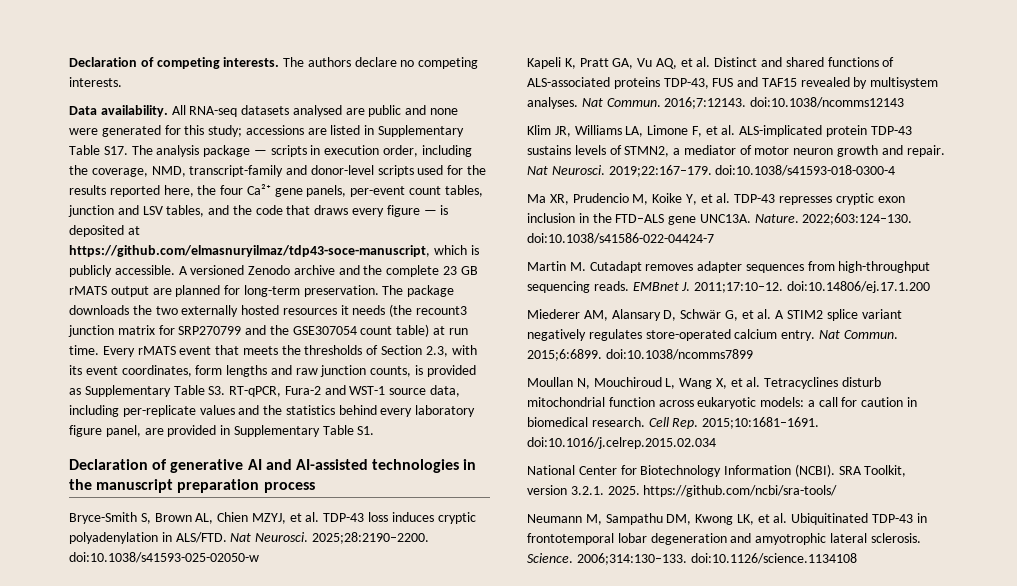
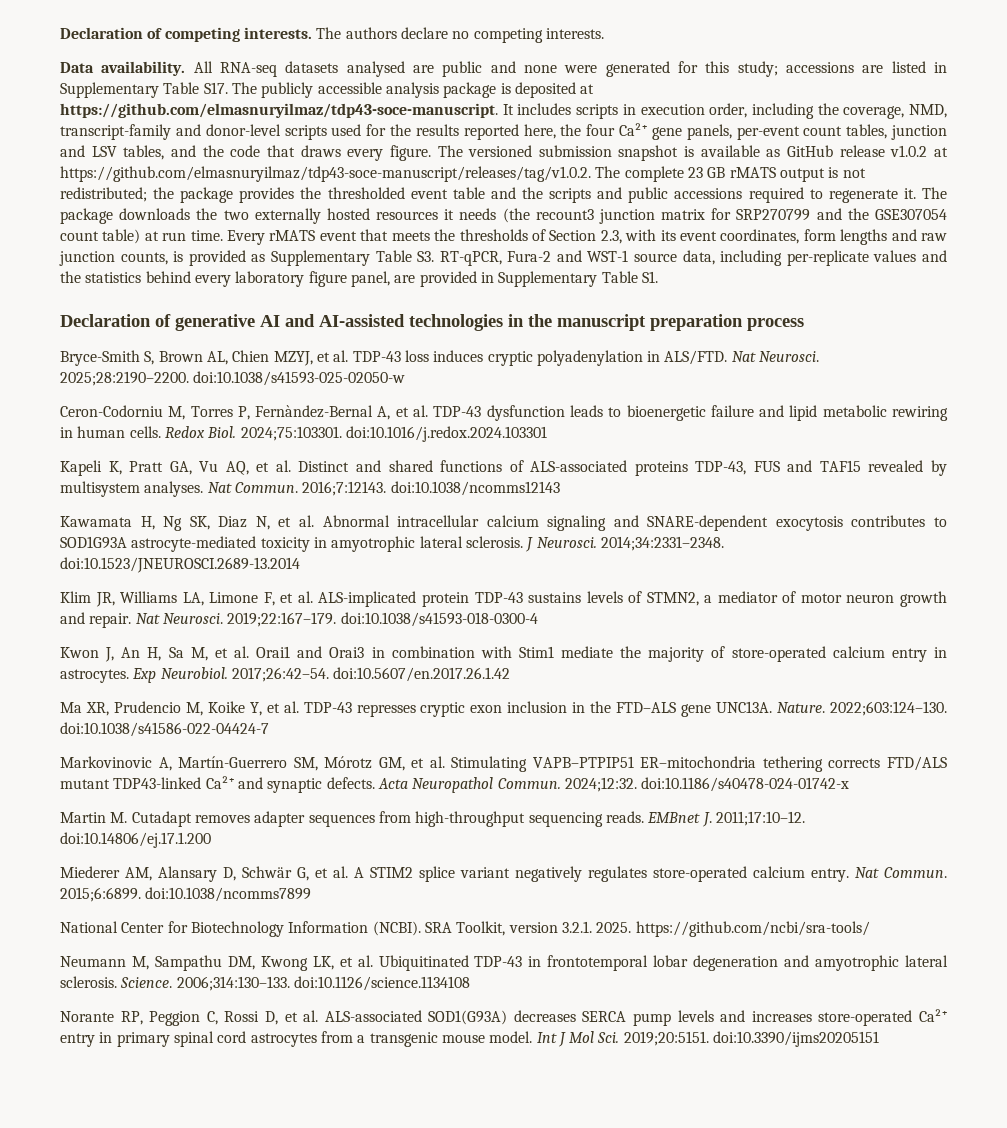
[156,145,267,157] analysis package — -> [261,82,595,98] [60,103,572,118] publicly accessible analysis package is deposited at https://github.com/elmasnuryilmaz/tdp43-soce-manuscript. It includes
[386,205,449,217] [69,225,140,237] [69,245,479,257] [69,265,383,277] figure — is deposited at https://github.com/elmasnuryilmaz/tdp43-soce-manuscript, which is publicly accessible. A versioned Zenodo archive and the -> [389,145,948,161] [60,166,621,182] figure. The versioned submission snapshot is available as GitHub release v1.0.2 at https://github.com/elmasnuryilmaz/tdp43-soce-manuscript/releases/tag/v1.0.2. The
[152,285,379,297] are planned for long-term preservation. -> [828,167,866,178] [60,187,916,203] is not redistributed; the package provides the thresholded event table and the scripts and public accessions required to regenerate it.
(259, 557) none -> [60,405,948,421] [60,426,547,442] // Ceron-Codorniu M, Torres P, Fernàndez-Bernal A, et al. TDP-43 dysfunction leads to bioenergetic failure and lipid metabolic rewiring in human cells. Redox Biol. 2024;75:103301. doi:10.1016/j.redox.2024.103301
(905, 102) none -> [60,515,947,531] [60,536,724,552] [60,557,300,573] // Kawamata H, Ng SK, Diaz N, et al. Abnormal intracellular calcium signaling and SNARE-dependent exocytosis contributes to SOD1G93A astrocyte-mediated toxicity in amyotrophic lateral sclerosis. J Neurosci. 2014;34:2331–2348. doi:10.1523/JNEUROSCI.2689-13.2014
(896, 170) none -> [60,646,947,662] [60,667,511,683] // Kwon J, An H, Sa M, et al. Orai1 and Orai3 in combination with Stim1 mediate the majority of store-operated calcium entry in astrocytes. Exp Neurobiol. 2017;26:42–54. doi:10.5607/en.2017.26.1.42
(714, 238) none -> [60,756,948,772] [60,776,850,793] // Markovinovic A, Martín-Guerrero SM, Mórotz GM, et al. Stimulating VAPB–PTPIP51 ER–mitochondria tethering corrects FTD/ALS mutant TDP43-linked Ca²⁺ and synaptic defects. Acta Neuropathol Commun. 2024;12:32. doi:10.1186/s40478-024-01742-x
[527,377,882,389] [527,397,918,409] [527,417,820,429] [527,437,716,449] // Moullan N, Mouchiroud L, Wang X, et al. Tetracyclines disturb mitochondrial function across eukaryotic models: a call for caution in biomedical research. Cell Rep. 2015;10:1681–1691. doi:10.1016/j.celrep.2015.02.034 -> (312, 894) none
(857, 558) none -> [60,1009,948,1026] [60,1031,880,1047] // Norante RP, Peggion C, Rossi D, et al. ALS-associated SOD1(G93A) decreases SERCA pump levels and increases store-operated Ca²⁺ entry in primary spinal cord astrocytes from a transgenic mouse model. Int J Mol Sci. 2019;20:5151. doi:10.3390/ijms20205151

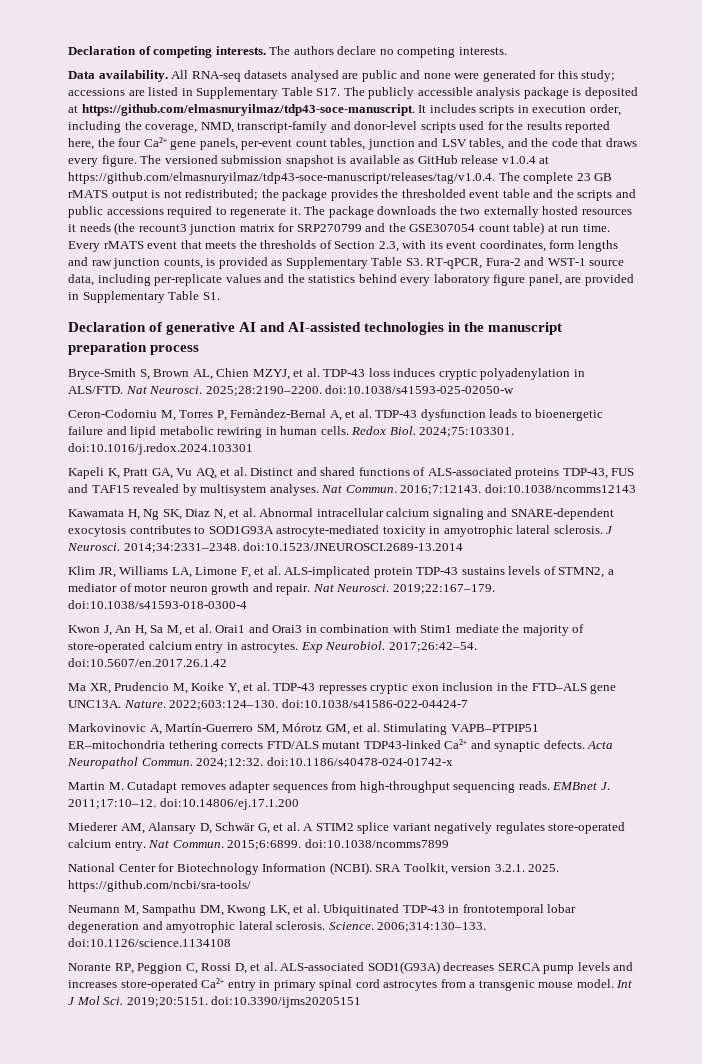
[890,145,948,157] [60,166,591,182] v1.0.2 at https://github.com/elmasnuryilmaz/tdp43-soce-manuscript/releases/tag/v1.0.2. -> [501,156,550,164] [68,172,495,184] v1.0.4 at https://github.com/elmasnuryilmaz/tdp43-soce-manuscript/releases/tag/v1.0.4.

